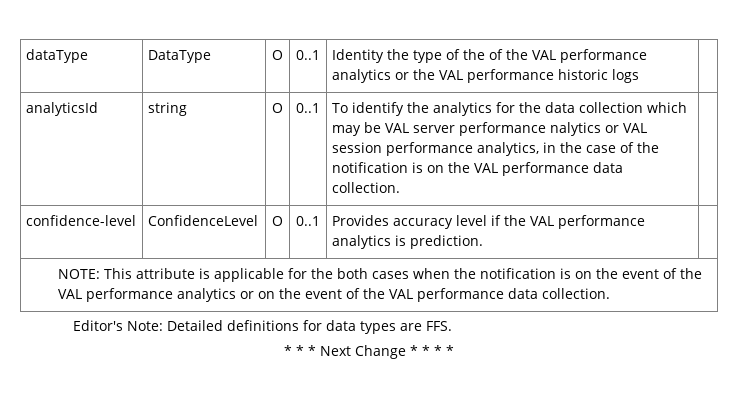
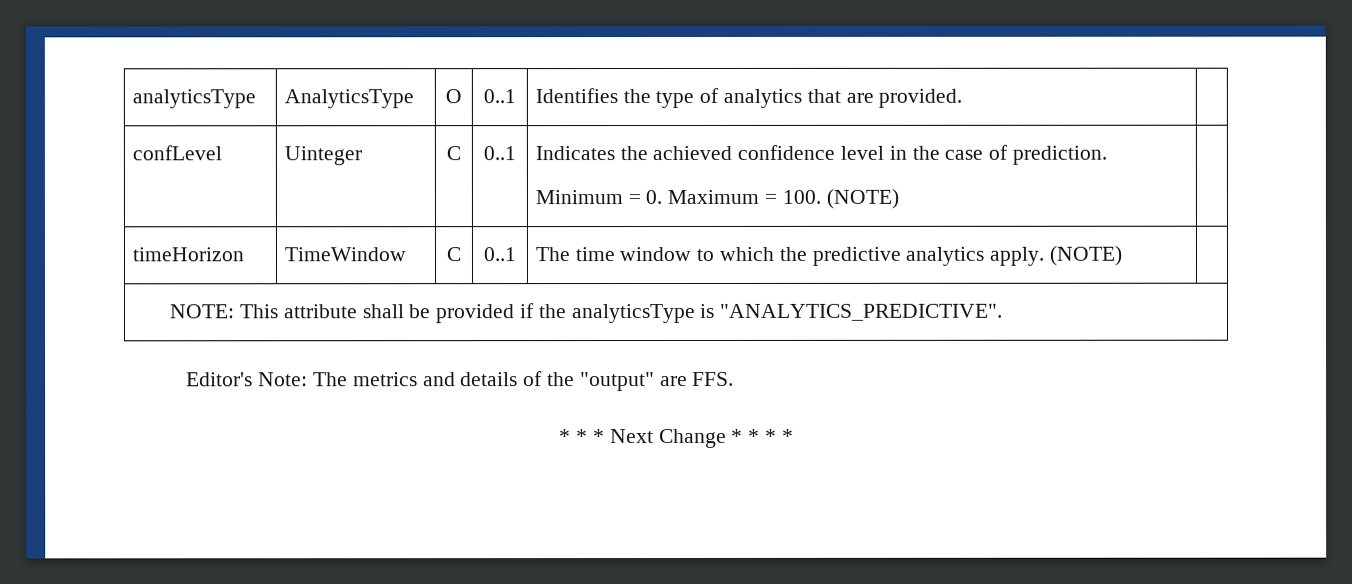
[25,49,88,63] [147,50,211,63] [272,50,283,60] [296,50,320,60] [331,49,384,63] dataType | DataType | O | 0..1 | Identity -> [131,89,256,109] [283,89,414,109] [445,89,462,104] [483,89,516,104] [534,88,618,104] analyticsType | AnalyticsType | O | 0..1 | Identifies
[462,49,647,63] [331,69,639,83] [25,102,98,116] [147,102,187,116] [272,103,283,113] [296,103,320,113] [331,102,687,116] [331,122,647,136] [331,142,659,156] [331,162,623,176] [331,182,400,193] [25,215,136,226] [147,215,258,226] [272,216,283,226] [296,216,320,226] [331,215,645,229] [331,235,483,249] [57,268,702,282] [57,288,610,302] [72,320,396,334] the of the VAL performance analytics or the VAL performance historic logs | // analyticsId | string | O | 0..1 | To identify the analytics for the data collection which may be VAL server performance nalytics or VAL session performance analytics, in the case of the notification is on the VAL performance data collection. | // confidence-level | ConfidenceLevel | O | 0..1 | Provides accuracy level if the VAL performance analytics is prediction. | // NOTE: This attribute is applicable for the both cases when the notification is on the event of the VAL performance analytics or on the event of the VAL performance data collection. // Editor's Note: Detailed definitions for data types -> [722,88,963,108] [131,145,222,161] [283,146,362,166] [446,146,461,161] [483,146,516,161] [534,144,1107,165] [534,188,899,209] [131,247,244,262] [283,247,406,262] [446,247,461,262] [483,247,516,262] [534,245,1122,266] [170,303,1004,324] [186,371,655,392] analytics that are provided. | // confLevel | Uinteger | C | 0..1 | Indicates the achieved confidence level in the case of prediction. // Minimum = 0. Maximum = 100. (NOTE) | // timeHorizon | TimeWindow | C | 0..1 | The time window to which the predictive analytics apply. (NOTE) | // NOTE: This attribute shall be provided if the analyticsType is "ANALYTICS_PREDICTIVE". // Editor's Note: The metrics and details of the "output"

